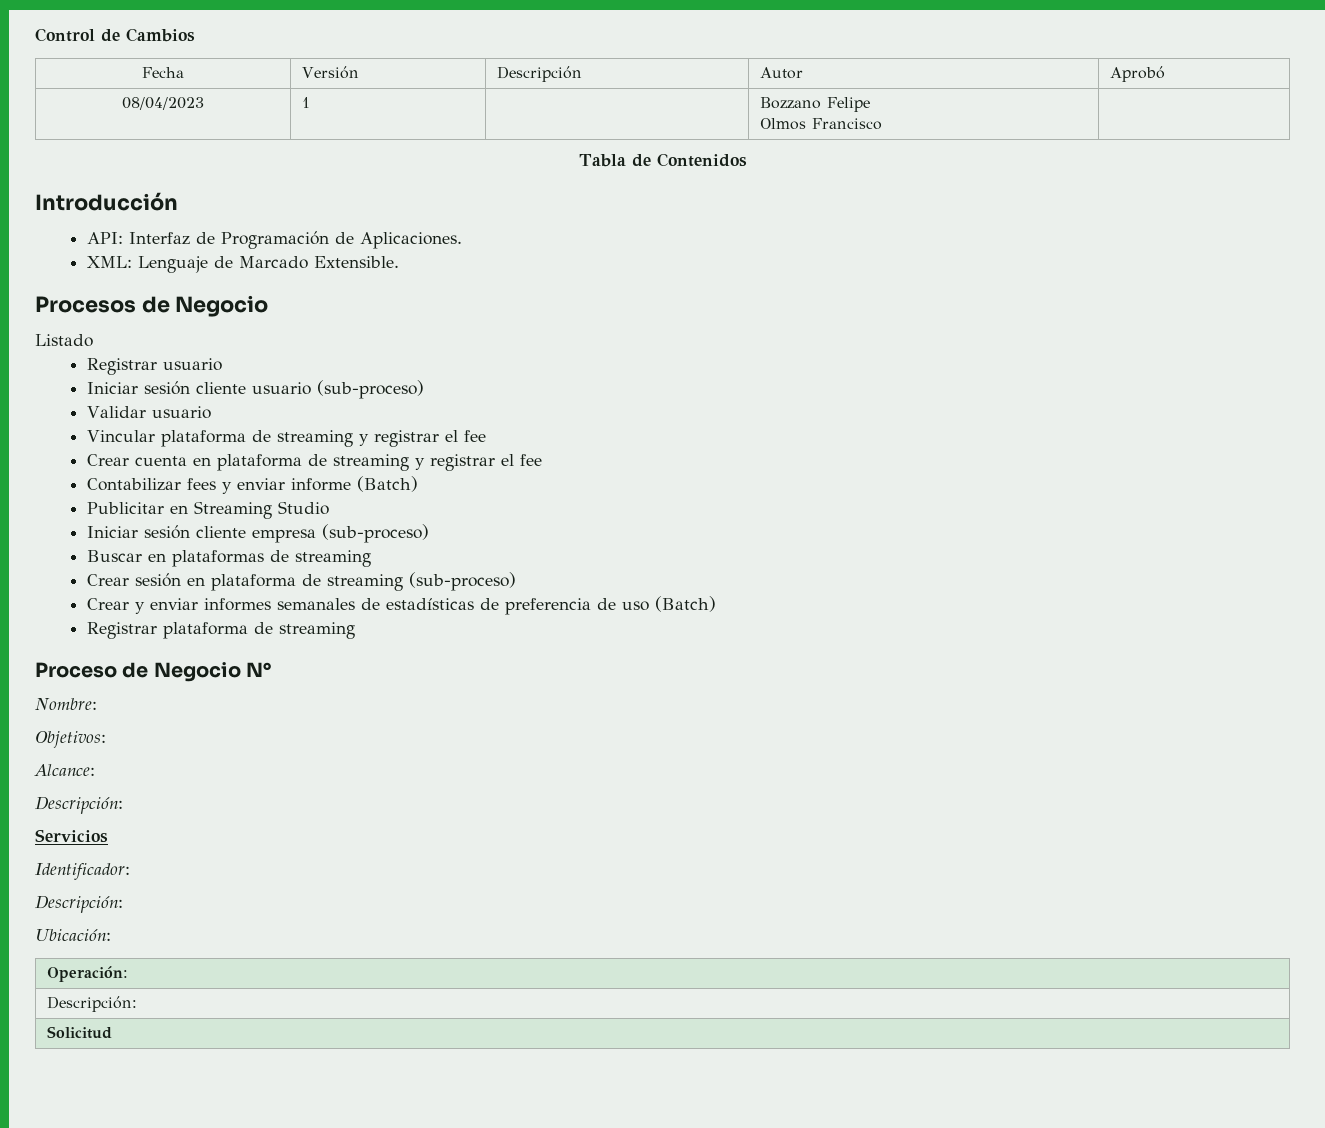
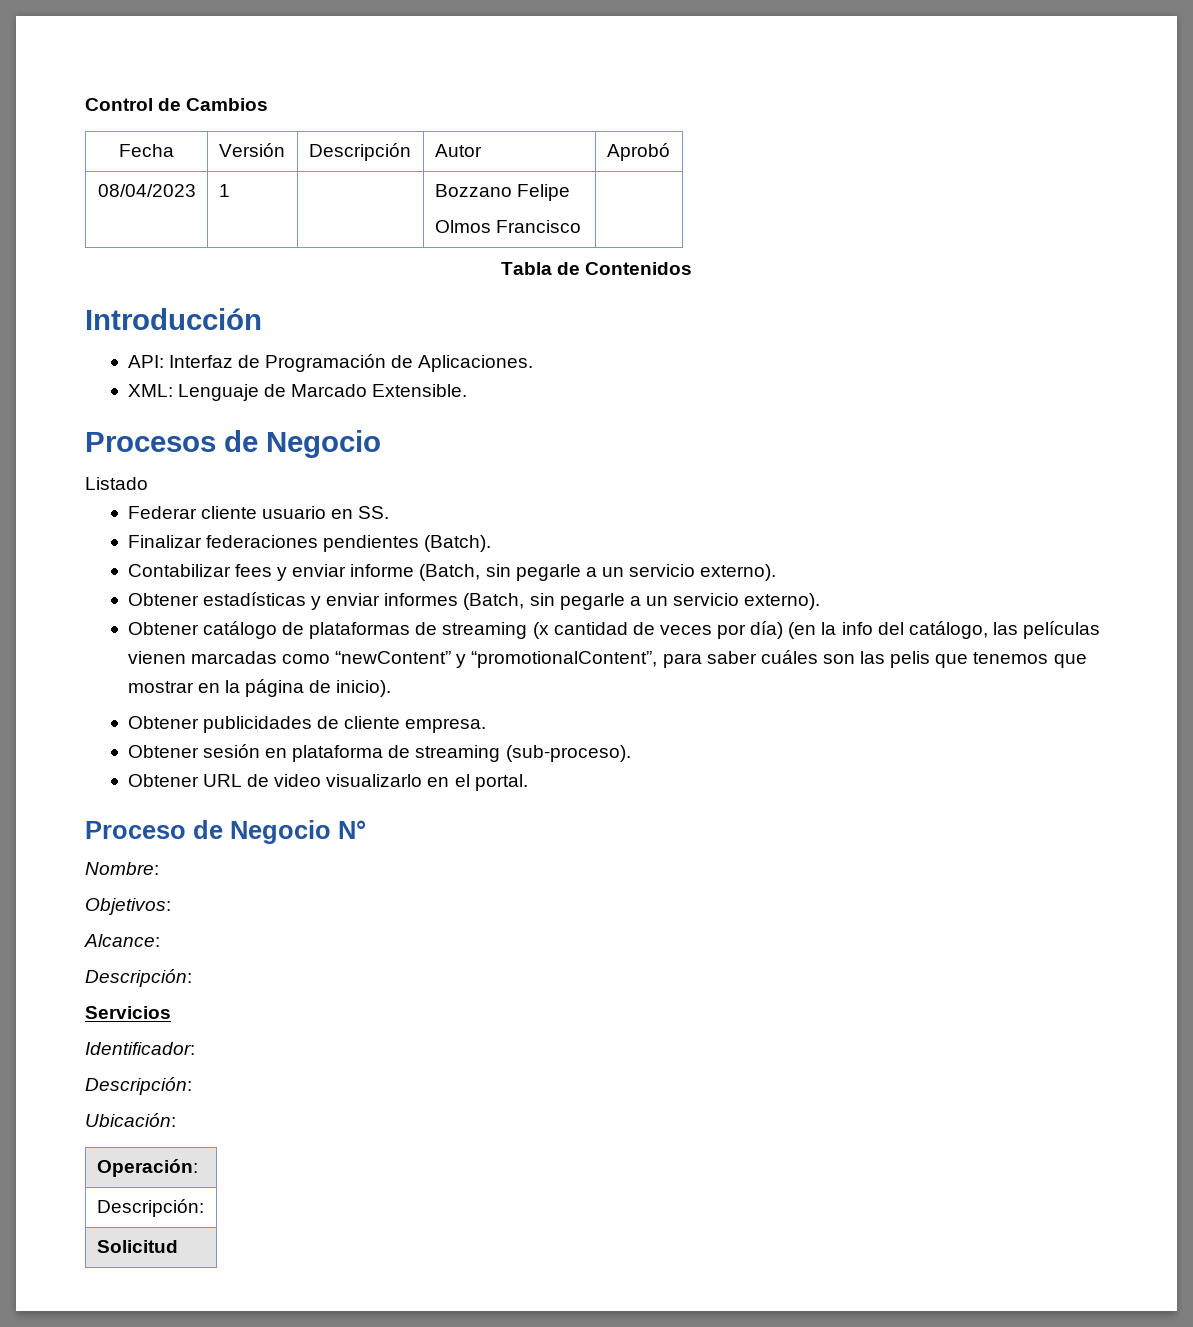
[86,358,222,375] [86,380,424,399] [86,406,211,419] [86,430,486,447] [86,454,542,471] Registrar usuario // Iniciar sesión cliente usuario (sub-proceso) // Validar usuario // Vincular plataforma de streaming y registrar el fee // Crear cuenta en plataforma de streaming y registrar el fee -> [127,506,390,519] [127,535,492,552] Federar cliente usuario en SS. // Finalizar federaciones pendientes (Batch).
[356,476,418,492] [86,501,329,519] [86,524,429,543] [86,550,371,567] [86,574,129,586] (Batch) // Publicitar en Streaming Studio // Iniciar sesión cliente empresa (sub-proceso) // Buscar en plataformas de streaming // Crear -> [419,564,777,581] [127,592,821,610] [127,621,1101,639] [127,650,1087,668] [127,679,392,697] [127,716,487,733] [127,745,199,758] (Batch, sin pegarle a un servicio externo). // Obtener estadísticas y enviar informes (Batch, sin pegarle a un servicio externo). // Obtener catálogo de plataformas de streaming (x cantidad de veces por día) (en la info del catálogo, las películas vienen marcadas como “newContent” y “promotionalContent”, para saber cuáles son las pelis que tenemos que mostrar en la página de inicio). // Obtener publicidades de cliente empresa. // Obtener
[408,572,516,591] [86,596,716,615] [86,622,355,639] (sub-proceso) // Crear y enviar informes semanales de estadísticas de preferencia de uso (Batch) // Registrar plataforma de streaming -> [505,745,631,762] [127,774,528,791] (sub-proceso). // Obtener URL de video visualizarlo en el portal.

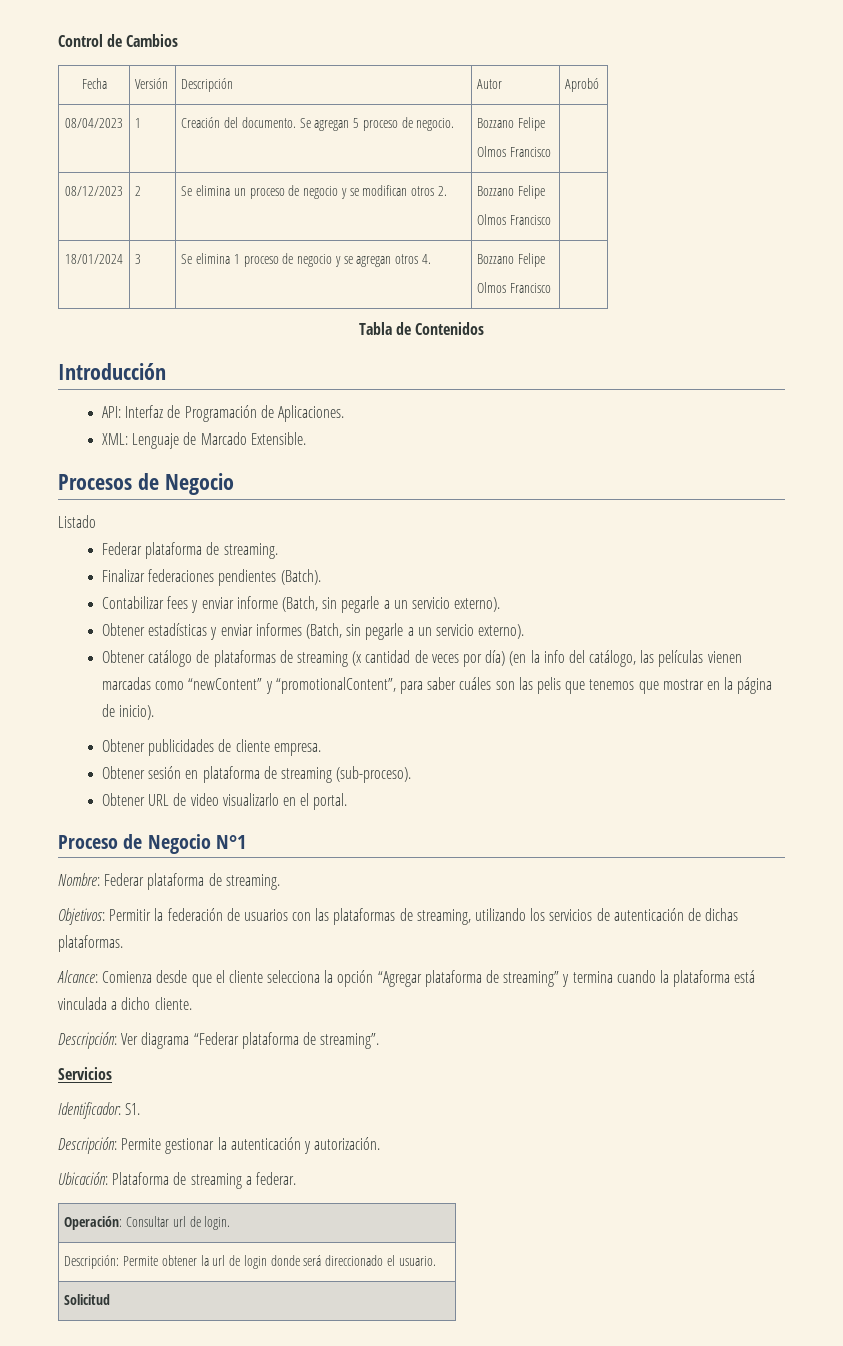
(230, 190) none -> [181,117,455,131] [477,117,546,131] [477,146,552,157] [65,186,123,196] [135,186,142,196] [181,185,448,199] [477,185,546,199] [477,214,552,225] [65,254,123,264] [135,254,142,264] [181,253,432,267] Creación del documento. Se agregan 5 proceso de negocio. | Bozzano Felipe // Olmos Francisco | // 08/12/2023 | 2 | Se elimina un proceso de negocio y se modifican otros 2. | Bozzano Felipe // Olmos Francisco | // 18/01/2024 | 3 | Se elimina 1 proceso de negocio y se agregan otros 4.
[200,506,390,519] cliente usuario en SS. -> [145,542,278,559] plataforma de streaming.
[338,820,366,839] N° -> [215,835,246,849] N°1
[85,898,171,915] [84,934,160,947] [85,969,192,987] // Objetivos: // Alcance: // Descripción: -> [104,873,280,890] [58,908,739,925] [58,935,123,952] [57,970,756,987] [58,997,192,1010] [58,1032,380,1049] Federar plataforma de streaming. // Objetivos: Permitir la federación de usuarios con las plataformas de streaming, utilizando los servicios de autenticación de dichas plataformas. // Alcance: Comienza desde que el cliente selecciona la opción “Agregar plataforma de streaming” y termina cuando la plataforma está vinculada a dicho cliente. // Descripción: Ver diagrama “Federar plataforma de streaming”.
[85,1077,192,1095] [85,1113,176,1127] [96,1159,198,1177] [96,1199,204,1217] // Descripción: // Ubicación: // Operación: // Descripción: -> [125,1103,141,1115] [58,1137,381,1154] [58,1172,296,1189] [64,1216,231,1230] [64,1255,436,1269] S1. // Descripción: Permite gestionar la autenticación y autorización. // Ubicación: Plataforma de streaming a federar. // Operación: Consultar url de login. // Descripción: Permite obtener la url de login donde será direccionado el usuario.

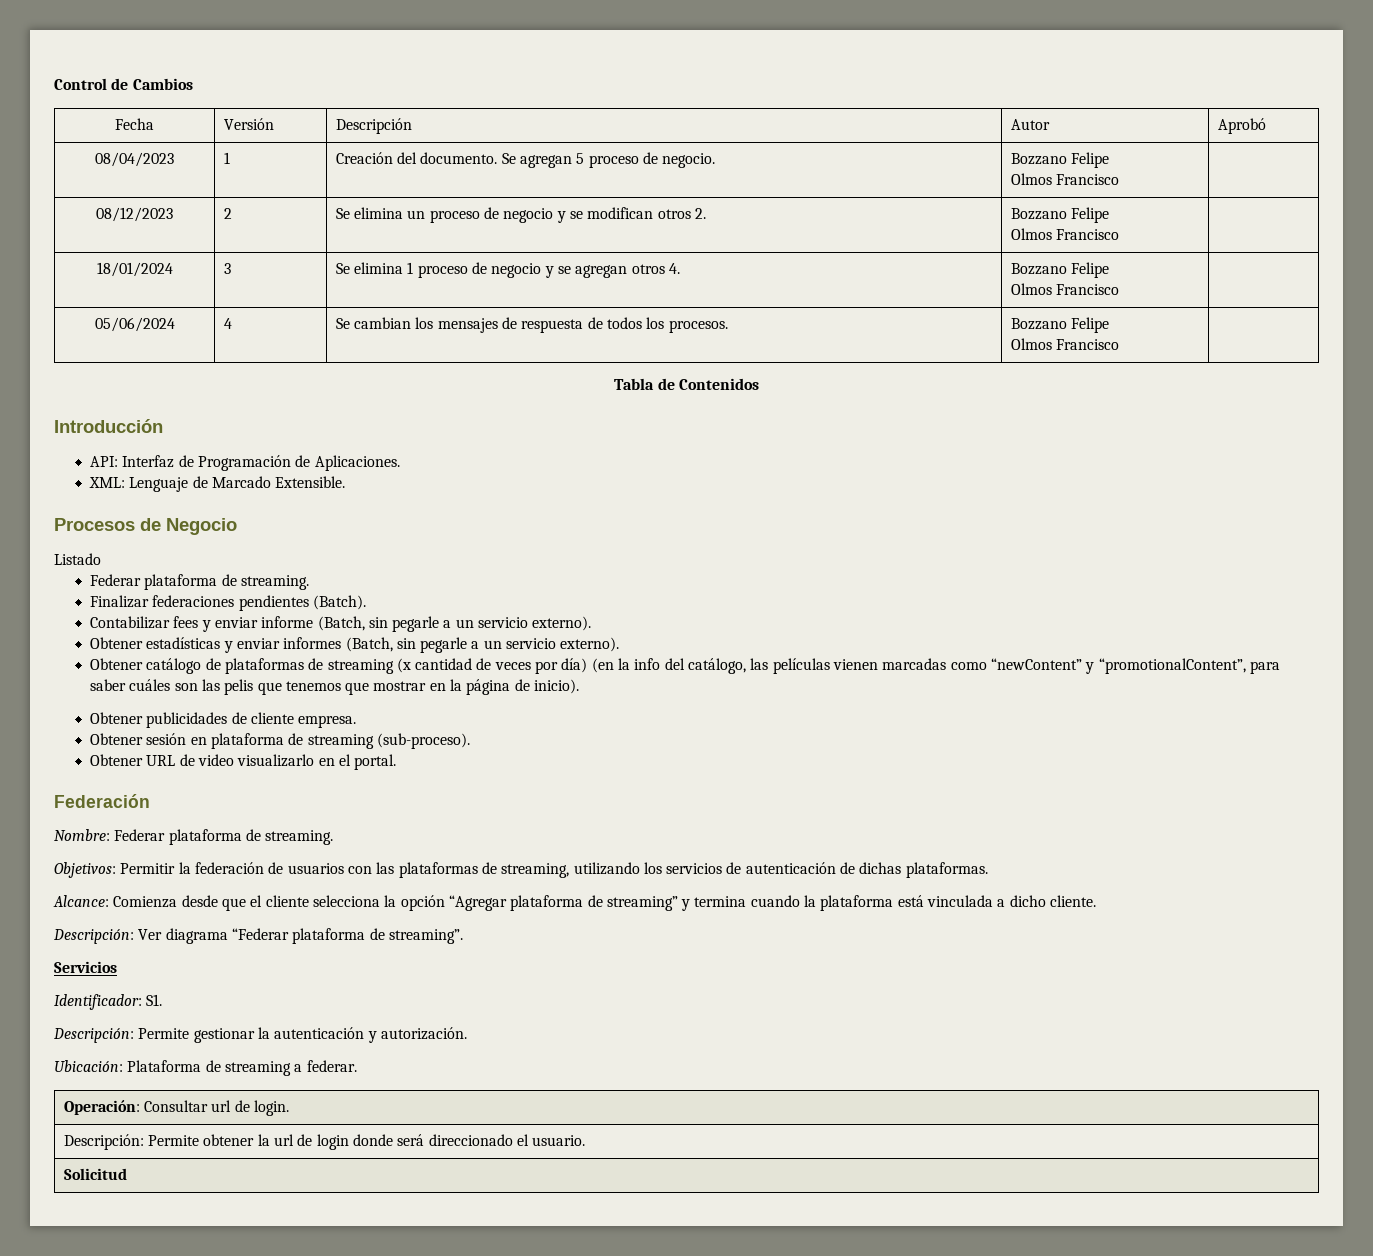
(552, 288) none -> [94,317,175,332] [223,318,232,329] [335,317,728,333] [1010,317,1110,333] [1010,338,1120,350] // 05/06/2024 | 4 | Se cambian los mensajes de respuesta de todos los procesos. | Bozzano Felipe // Olmos Francisco |
[58,834,246,854] Proceso de Negocio N°1 -> [54,794,150,808] Federación

